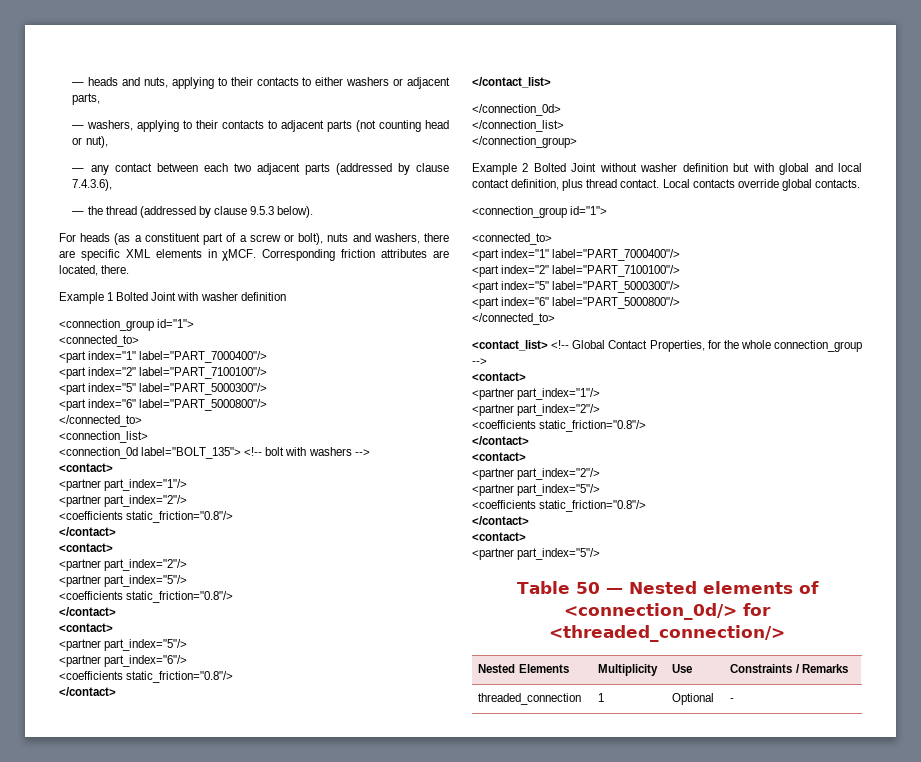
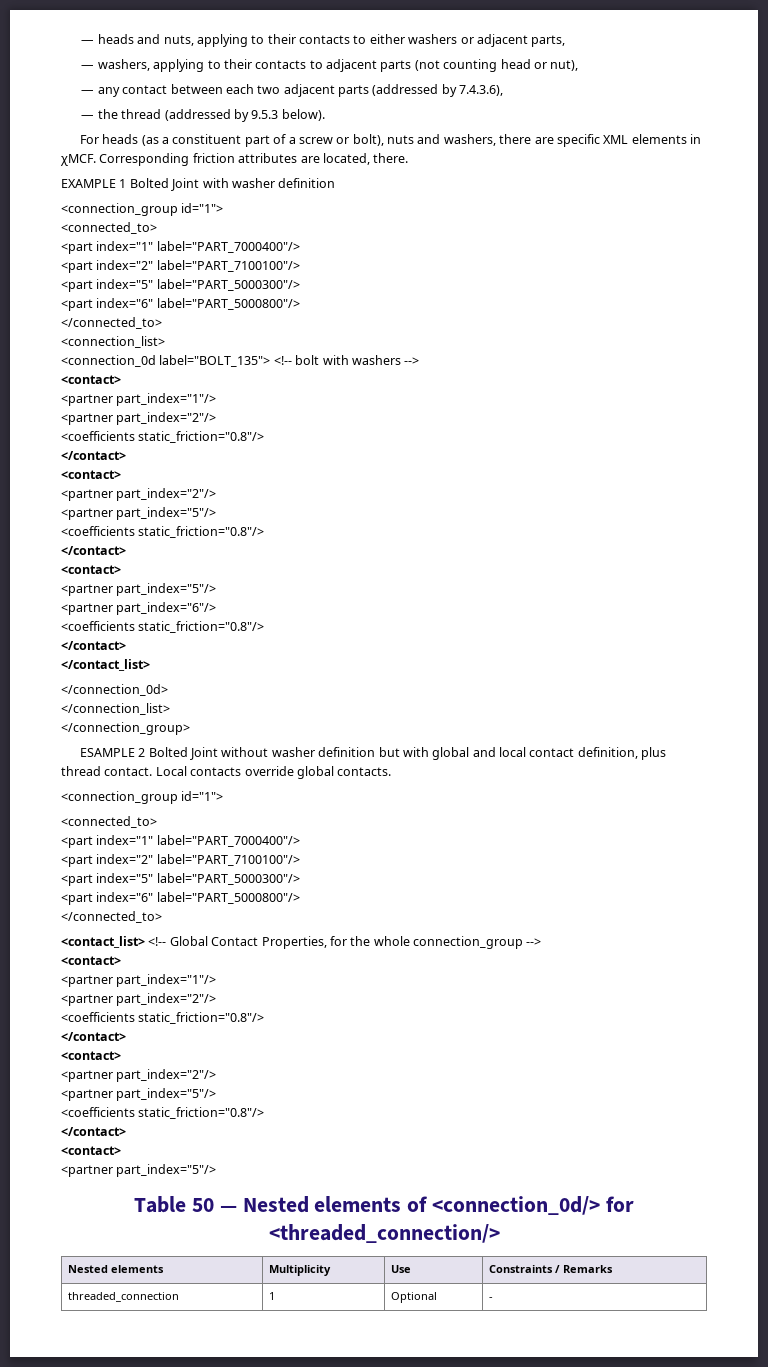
[416,163,449,172] clause -> (457, 90) none
[213,206,247,215] clause -> (249, 115) none
[59,292,104,304] Example -> [61,179,116,188] EXAMPLE
[472,163,517,175] Example -> [79,748,135,757] ESAMPLE
[518,664,569,673] Elements -> [110,1265,164,1273] elements

